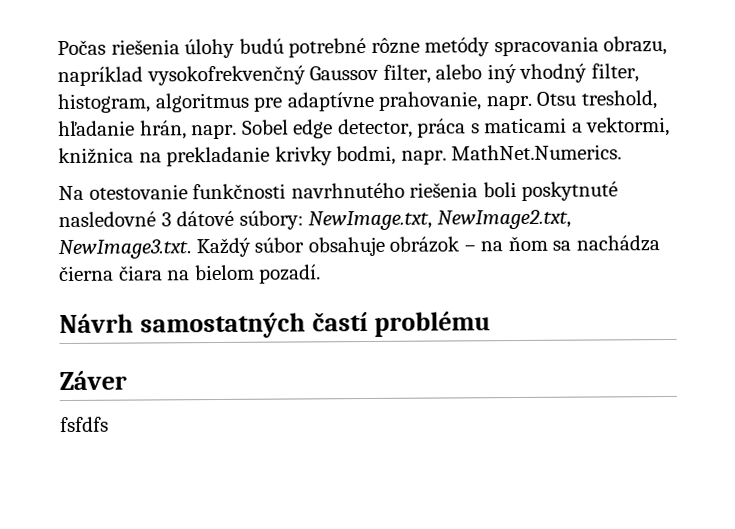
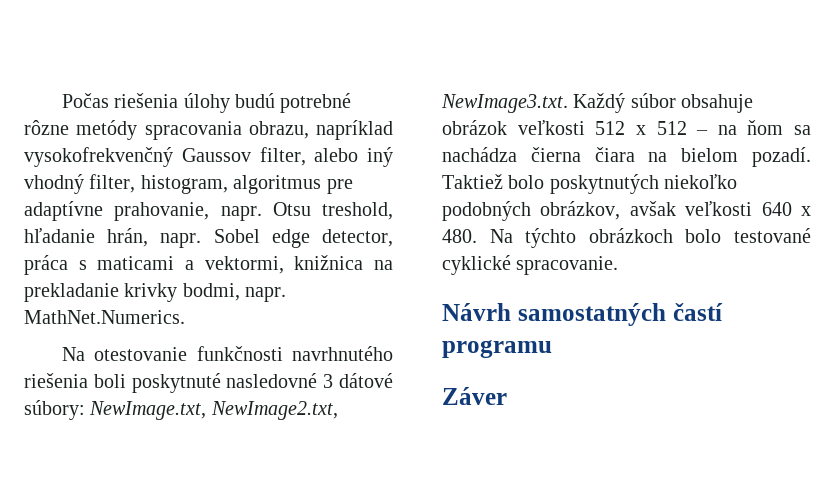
(461, 244) none -> [517,120,687,135] veľkosti 512 x 512
(322, 274) none -> [442,174,738,194] [442,201,811,221] [442,228,811,248] [442,255,619,275] Taktiež bolo poskytnutých niekoľko podobných obrázkov, avšak veľkosti 640 x 480. Na týchto obrázkoch bolo testované cyklické spracovanie.
[374,311,492,337] problému -> [442,339,552,358] programu
[60,416,109,433] // fsfdfs -> (507, 396) none

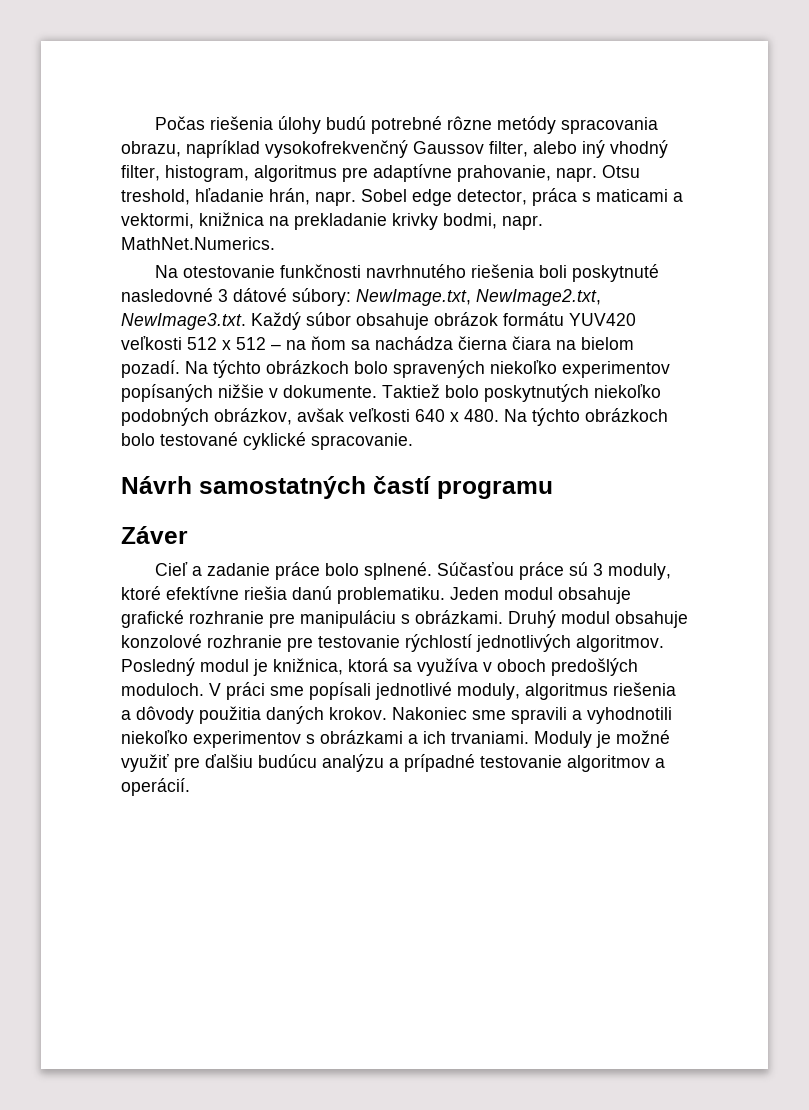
(507, 127) none -> [503,312,636,326] formátu YUV420
(811, 157) none -> [185,360,670,378] [121,384,377,402] Na týchto obrázkoch bolo spravených niekoľko experimentov popísaných nižšie v dokumente.
(507, 396) none -> [155,562,672,580] [121,586,631,604] [121,610,688,628] [121,634,664,652] [121,658,638,676] [121,682,676,700] [121,706,672,724] [121,730,670,748] [121,754,665,772] [121,778,190,796] // Cieľ a zadanie práce bolo splnené. Súčasťou práce sú 3 moduly, ktoré efektívne riešia danú problematiku. Jeden modul obsahuje grafické rozhranie pre manipuláciu s obrázkami. Druhý modul obsahuje konzolové rozhranie pre testovanie rýchlostí jednotlivých algoritmov. Posledný modul je knižnica, ktorá sa využíva v oboch predošlých moduloch. V práci sme popísali jednotlivé moduly, algoritmus riešenia a dôvody použitia daných krokov. Nakoniec sme spravili a vyhodnotili niekoľko experimentov s obrázkami a ich trvaniami. Moduly je možné využiť pre ďalšiu budúcu analýzu a prípadné testovanie algoritmov a operácií.

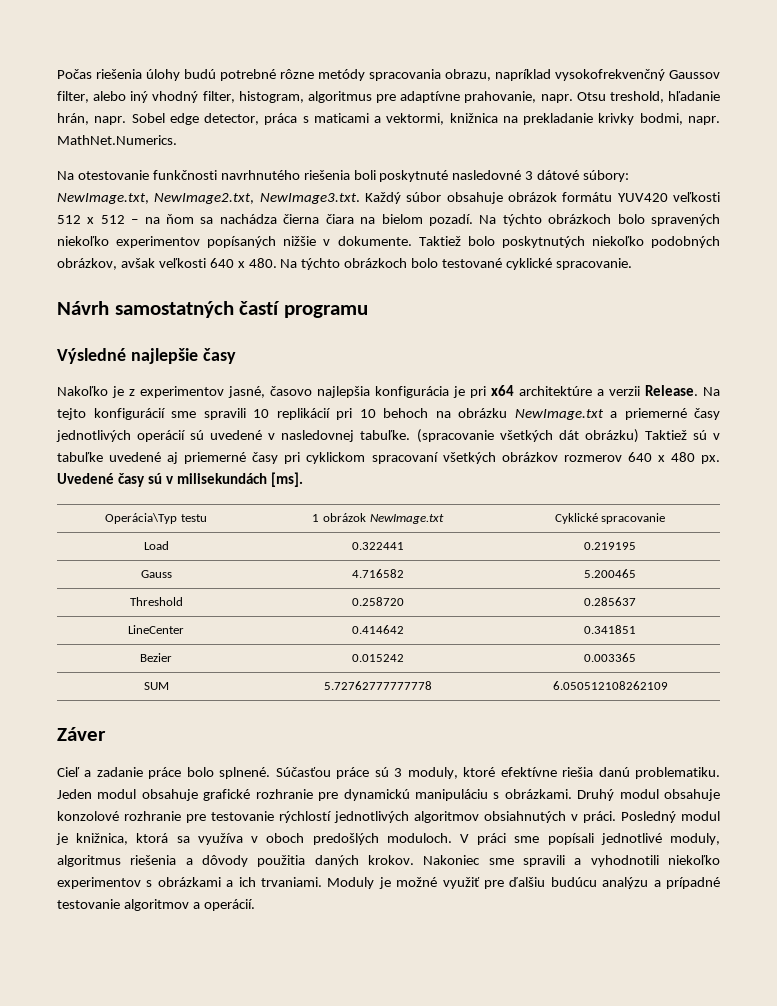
(553, 490) none -> [57,348,236,364] [57,385,720,398] [57,408,720,420] [56,429,721,443] [57,452,720,464] [57,472,303,487] [105,513,207,524] [312,513,444,524] [554,513,666,524] [143,541,169,550] [351,542,404,550] [584,542,636,550] [140,570,172,578] [351,569,404,578] [584,569,636,578] [129,597,183,606] [351,597,404,606] [584,597,636,606] [128,625,184,634] [351,625,404,634] [584,625,636,634] [140,653,172,662] [351,654,404,662] [584,653,636,662] [143,682,169,690] [323,681,432,690] [552,681,668,690] // Výsledné najlepšie časy // Nakoľko je z experimentov jasné, časovo najlepšia konfigurácia je pri x64 architektúre a verzii Release. Na tejto konfigurácií sme spravili 10 replikácií pri 10 behoch na obrázku NewImage.txt a priemerné časy jednotlivých operácií sú uvedené v nasledovnej tabuľke. (spracovanie všetkých dát obrázku) Taktiež sú v tabuľke uvedené aj priemerné časy pri cyklickom spracovaní všetkých obrázkov rozmerov 640 x 480 px. Uvedené časy sú v milisekundách [ms]. // Operácia\Typ testu | 1 obrázok NewImage.txt | Cyklické spracovanie // Load | 0.322441 | 0.219195 // Gauss | 4.716582 | 5.200465 // Threshold | 0.258720 | 0.285637 // LineCenter | 0.414642 | 0.341851 // Bezier | 0.015242 | 0.003365 // SUM | 5.72762777777778 | 6.050512108262109
(295, 620) none -> [343,789,410,801] dynamickú
[576,635,664,652] algoritmov. -> [414,811,616,823] algoritmov obsiahnutých v práci.

